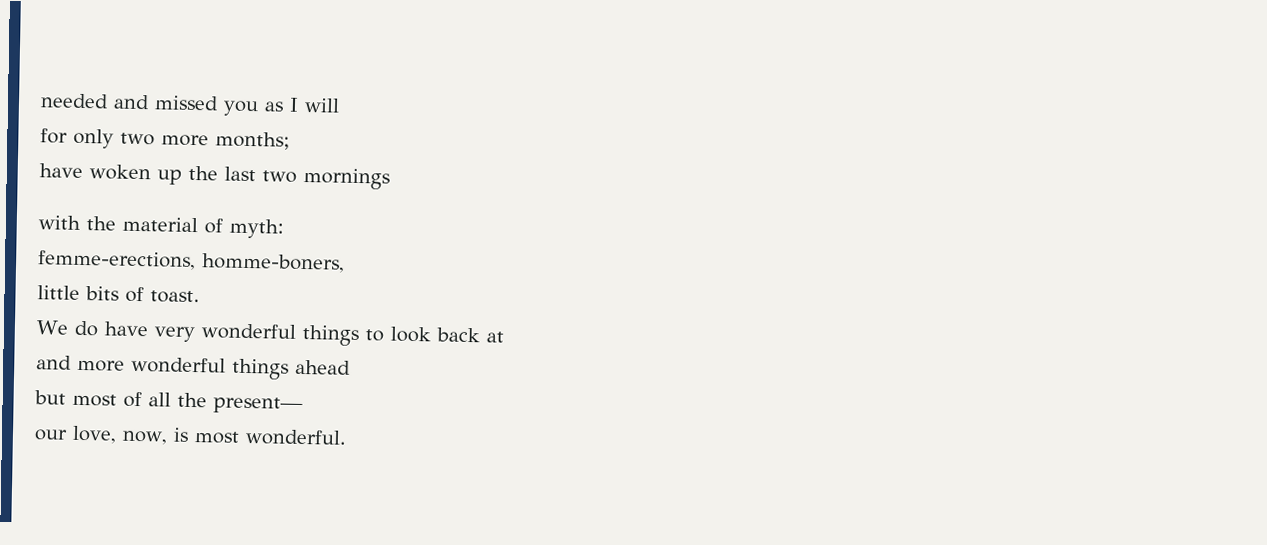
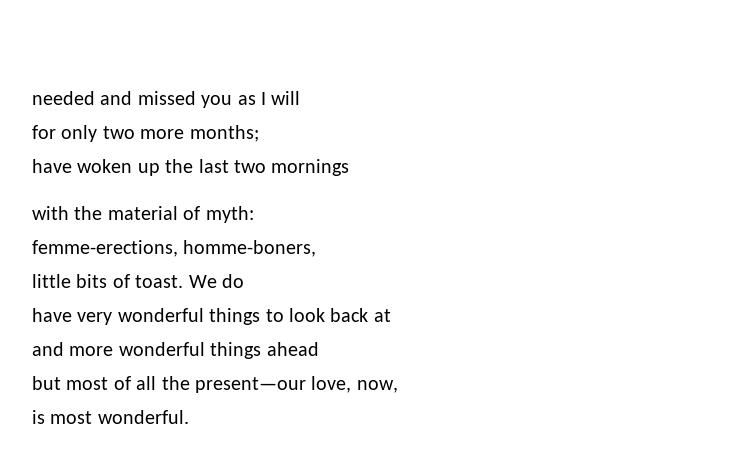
(200, 297) // -> (184, 281) none
(99, 328) none -> (245, 281) //
[213,396,303,415] [34,429,68,441] present— // our -> [195,377,306,393] present—our
(168, 437) none -> (398, 386) //

